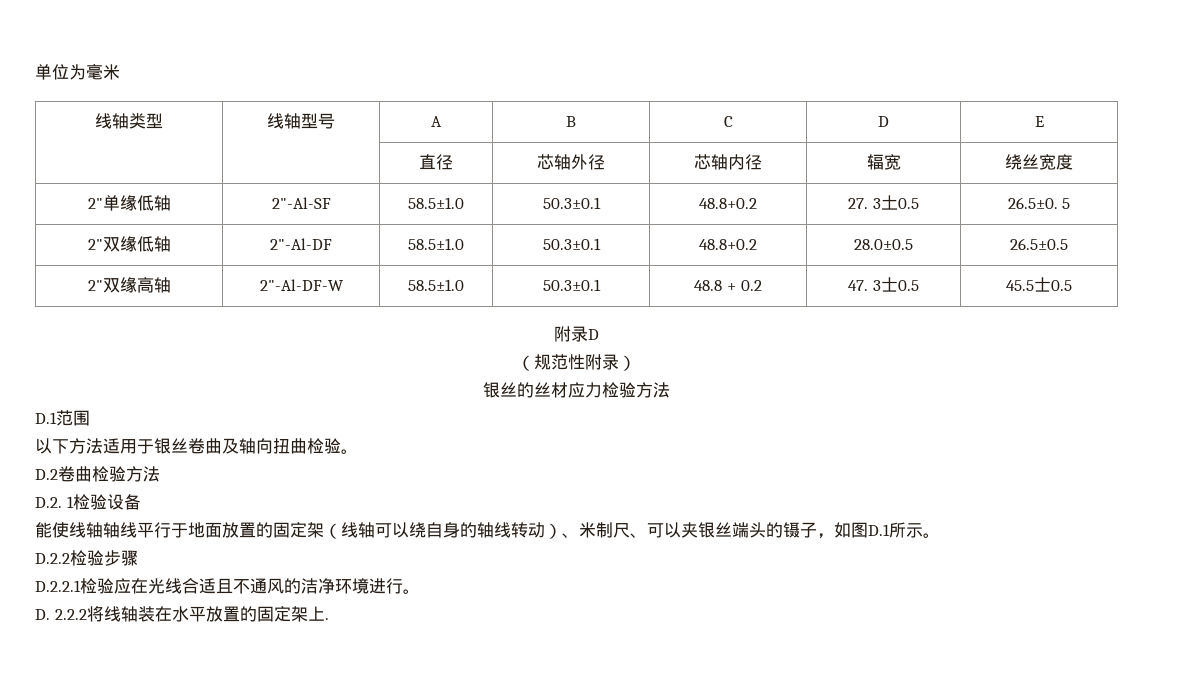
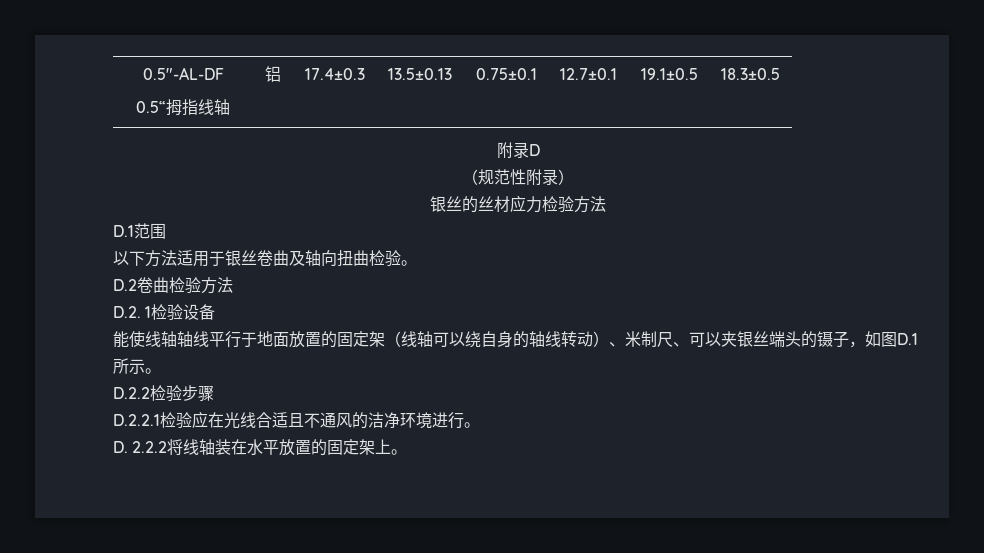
[35,63,120,80] [95,113,163,129] [267,113,336,129] [431,116,442,127] [566,116,576,127] [723,116,733,127] [878,116,889,127] [1034,116,1044,127] [419,154,453,170] [537,154,605,170] [694,154,762,170] [866,154,901,170] [1005,154,1073,170] [87,195,171,211] [271,197,331,209] [408,197,464,209] [542,197,601,209] [699,198,757,209] [848,195,919,210] [1007,197,1071,209] [87,236,171,252] [270,238,332,250] [408,238,464,250] [542,238,601,250] [699,239,757,250] [854,239,913,250] [1010,238,1068,250] [87,277,171,293] [259,279,344,291] [408,279,464,291] [542,279,601,291] [694,280,762,291] [848,277,919,292] [1006,277,1072,292] 单位为毫米 // 线轴类型 | 线轴型号 | A | B | C | D | E // | | 直径 | 芯轴外径 | 芯轴内径 | 辐宽 | 绕丝宽度 // 2"单缘低轴 | 2"-Al-SF | 58.5±1.0 | 50.3±0.1 | 48.8+0.2 | 27. 3土0.5 | 26.5±0. 5 // 2"双缘低轴 | 2"-Al-DF | 58.5±1.0 | 50.3±0.1 | 48.8+0.2 | 28.0±0.5 | 26.5±0.5 // 2"双缘高轴 | 2"-Al-DF-W | 58.5±1.0 | 50.3±0.1 | 48.8 + 0.2 | 47. 3士0.5 | 45.5士0.5 -> [142,67,224,80] [136,99,230,116] [264,66,281,82] [304,68,365,80] [388,68,452,80] [475,68,537,80] [560,68,617,80] [640,68,698,80] [721,68,780,80] 0.5″-AL-DF // 0.5“拇指线轴 | 铝 | 17.4±0.3 | 13.5±0.13 | 0.75±0.1 | 12.7±0.1 | 19.1±0.5 | 18.3±0.5
[324,618,329,620] . -> [391,449,408,455] 。

